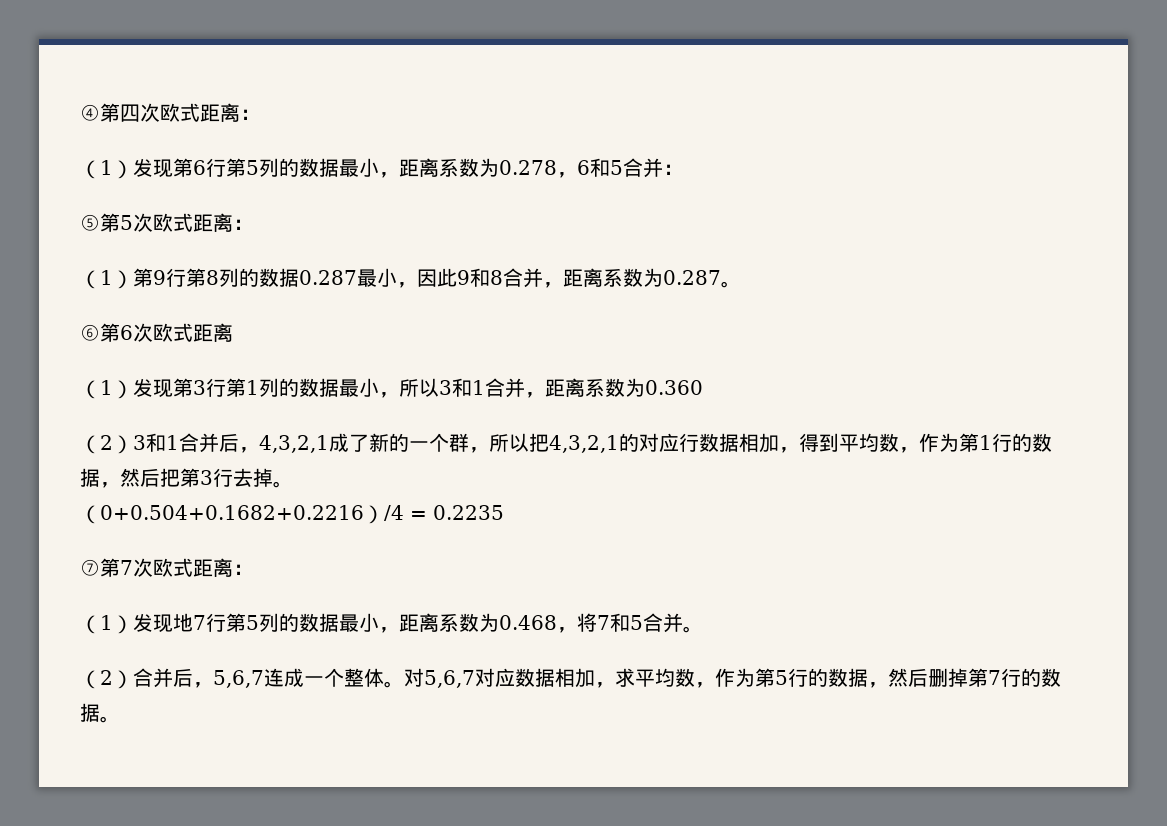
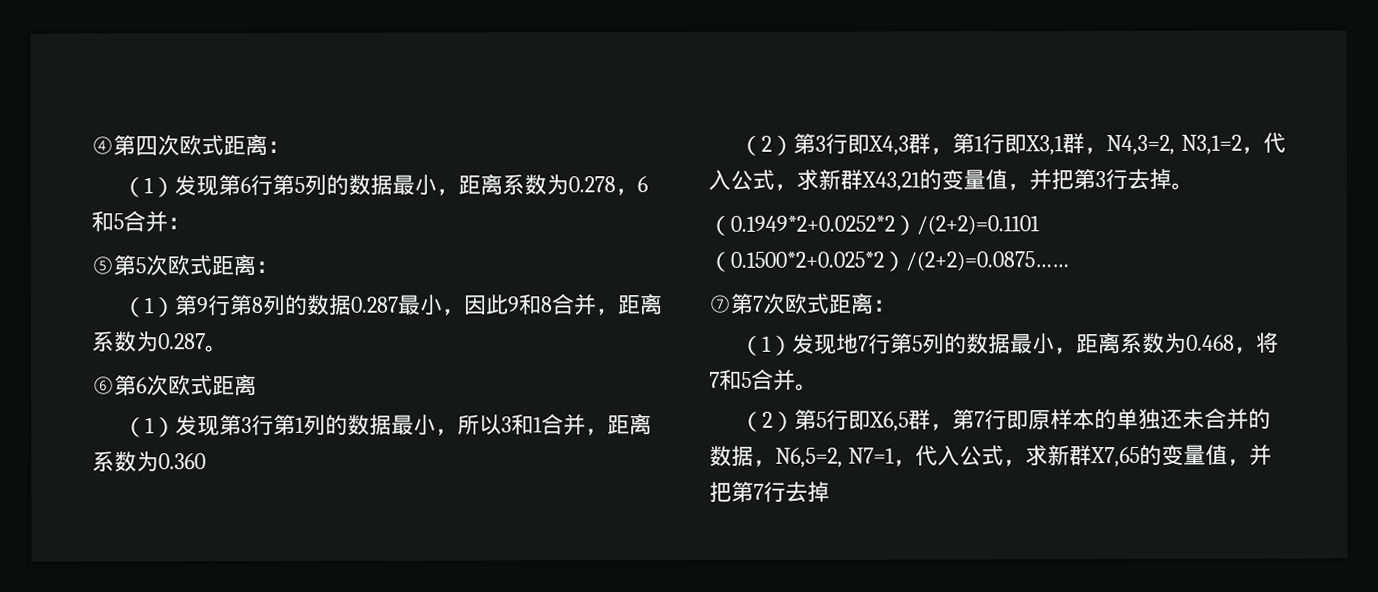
[133,433,1052,453] [80,468,160,488] 3和1合并后，4,3,2,1成了新的一个群，所以把4,3,2,1的对应行数据相加，得到平均数，作为第1行的数据，然后 -> [792,132,1286,156] [708,169,1052,192] 第3行即X4,3群，第1行即X3,1群，N4,3=2, N3,1=2，代入公式，求新群X43,21的变量值，并
[100,505,504,524] 0+0.504+0.1682+0.2216）/4 = 0.2235 -> [730,215,1040,236] [708,251,1069,272] 0.1949*2+0.0252*2）/(2+2)=0.1101 // （0.1500*2+0.025*2）/(2+2)=0.0875……
[133,668,1061,688] [80,703,120,723] 合并后，5,6,7连成一个整体。对5,6,7对应数据相加，求平均数，作为第5行的数据，然后删掉第7行的数据。 -> [793,407,1271,432] [709,444,1272,468] [709,481,830,503] 第5行即X6,5群，第7行即原样本的单独还未合并的数据，N6,5=2, N7=1，代入公式，求新群X7,65的变量值，并把第7行去掉

